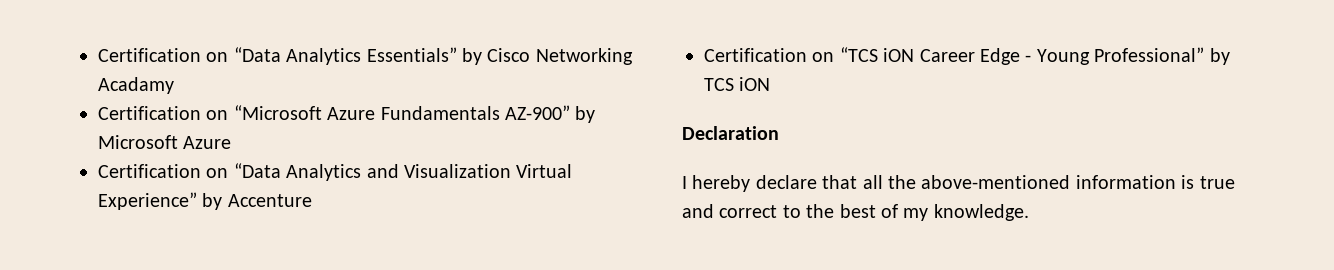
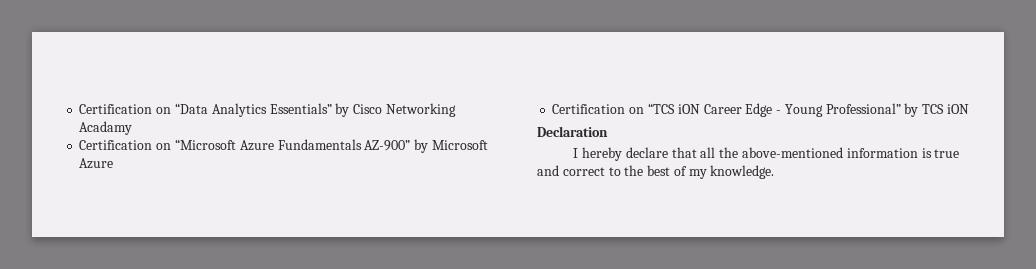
[98,163,573,181] [98,192,312,210] // Certification on “Data Analytics and Visualization Virtual Experience” by Accenture -> (114, 163) none

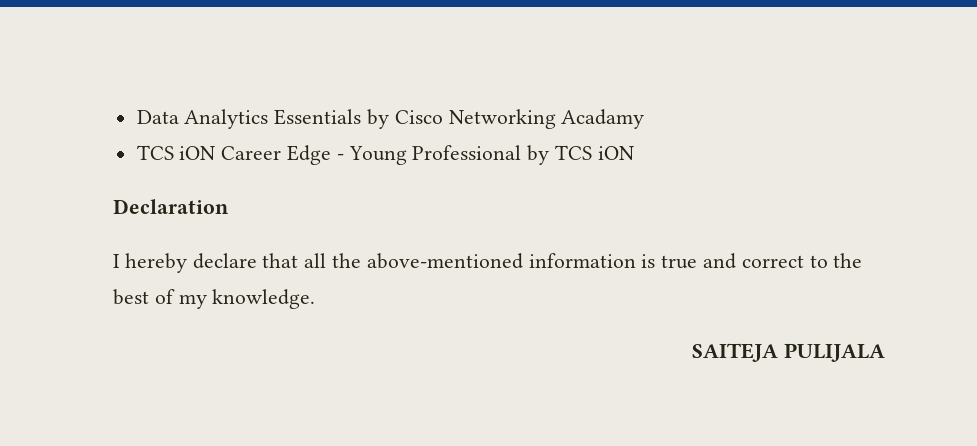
[79,103,332,117] Certification on “Data Analytics Essentials” -> [136,109,362,129] Data Analytics Essentials
[79,139,488,153] [79,158,114,169] [552,103,675,114] Certification on “Microsoft Azure Fundamentals AZ-900” by Microsoft Azure // Certification on “TCS -> [136,145,174,160] TCS
[825,103,901,114] Professional” -> [412,145,522,160] Professional
(775, 172) none -> [692,343,885,362] // SAITEJA PULIJALA

